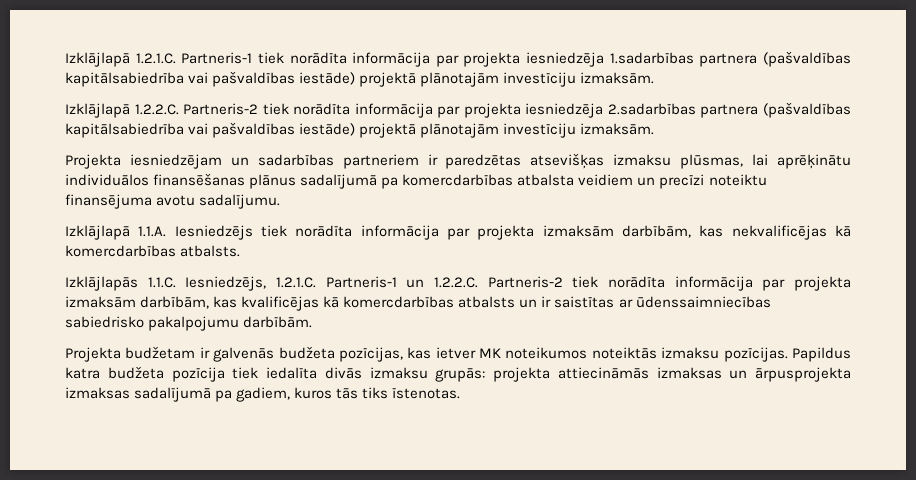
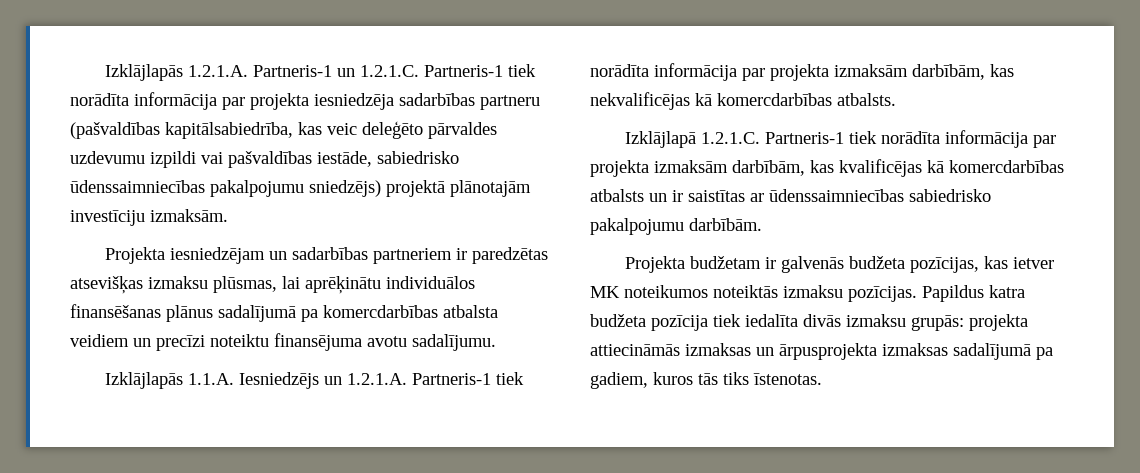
[65,52,130,67] Izklājlapā -> [104,64,355,81] Izklājlapās 1.2.1.A. Partneris-1 un
[609,51,851,67] [65,71,655,87] [65,102,851,118] [65,122,356,138] 1.sadarbības partnera (pašvaldības kapitālsabiedrība vai pašvaldības iestāde) projektā plānotajām investīciju izmaksām. // Izklājlapā 1.2.2.C. Partneris-2 tiek norādīta informācija par projekta iesniedzēja 2.sadarbības partnera (pašvaldības kapitālsabiedrība vai pašvaldības iestāde) -> [399,93,540,110] [70,121,497,139] [70,151,459,168] [70,180,381,197] sadarbības partneru (pašvaldības kapitālsabiedrība, kas veic deleģēto pārvaldes uzdevumu izpildi vai pašvaldības iestāde, sabiedrisko ūdenssaimniecības pakalpojumu sniedzējs)
[65,225,130,240] Izklājlapā -> [104,372,183,389] Izklājlapās
(253, 232) none -> [323,373,491,385] un 1.2.1.A. Partneris-1
[65,276,563,291] Izklājlapās 1.1.C. Iesniedzējs, 1.2.1.C. Partneris-1 un 1.2.2.C. Partneris-2 -> [624,131,844,148] Izklājlapā 1.2.1.C. Partneris-1

